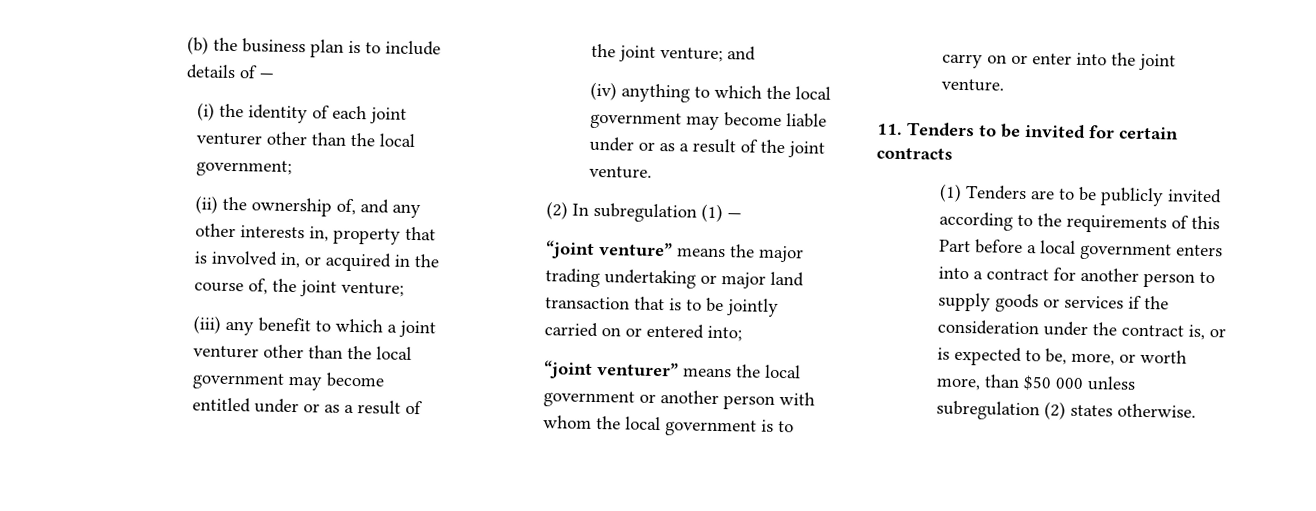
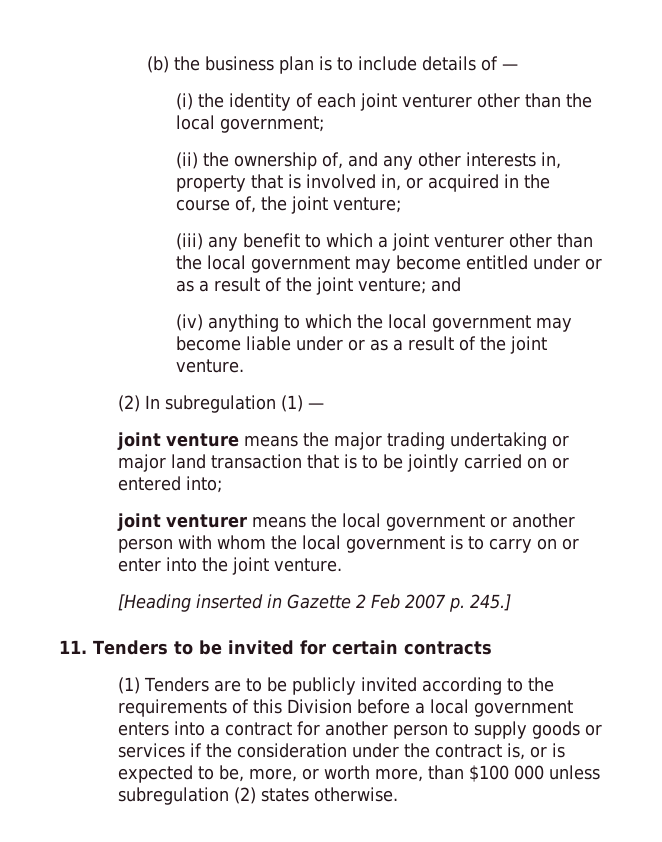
[544,240,673,259] “joint venture” -> [116,432,239,450] joint venture
[542,360,679,379] “joint venturer” -> [116,513,247,531] joint venturer
(1004, 85) none -> [117,594,511,612] // [Heading inserted in Gazette 2 Feb 2007 p. 245.]
[938,239,971,253] Part -> [286,699,352,714] Division
[1022,375,1052,391] $50 -> [468,765,509,782] $100

